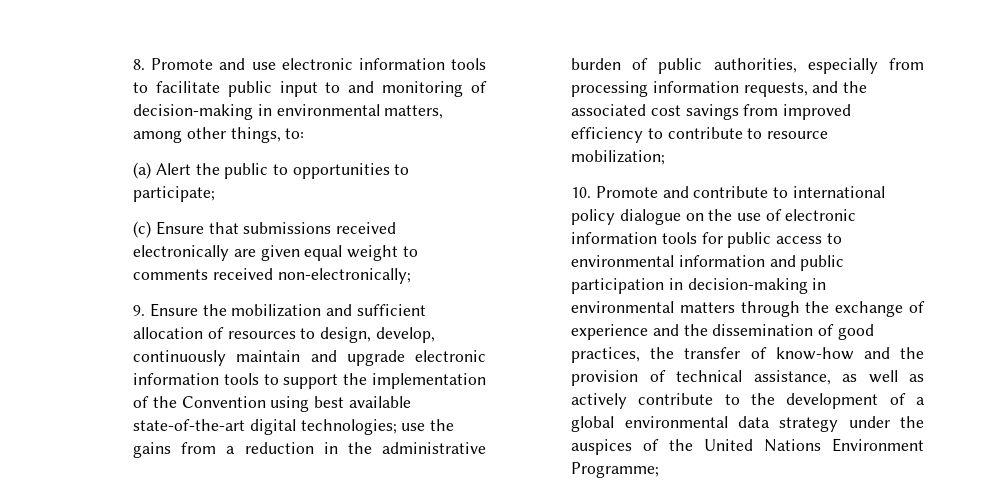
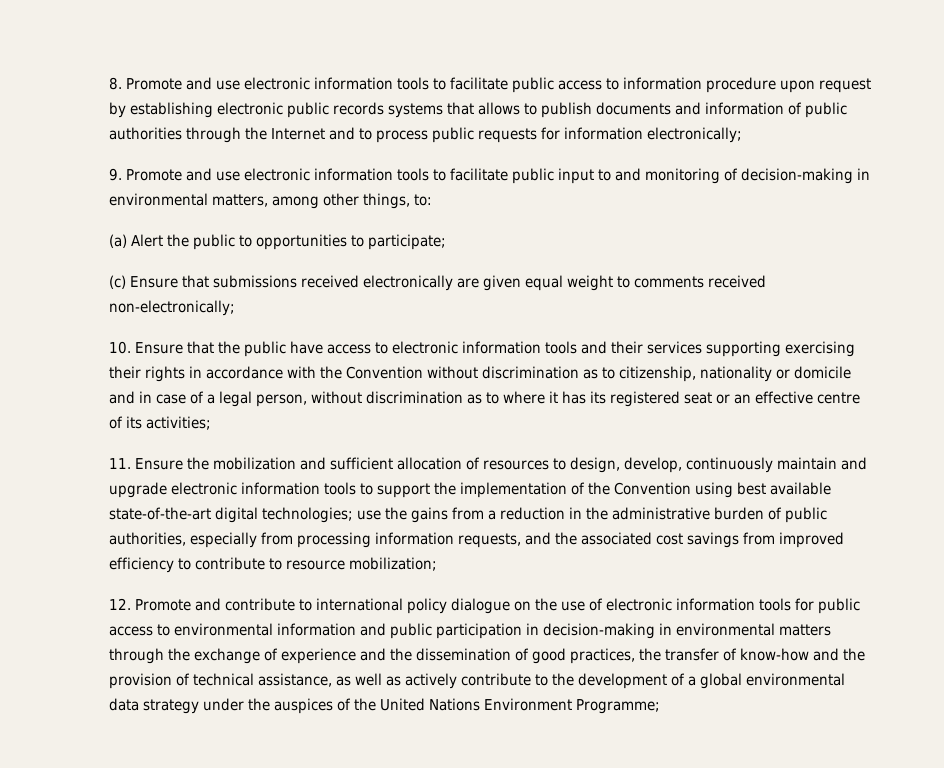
(272, 89) none -> [557,77,871,93] [108,102,847,118] [108,127,742,143] [108,168,554,184] access to information procedure upon request by establishing electronic public records systems that allows to publish documents and information of public authorities through the Internet and to process public requests for information electronically; // 9. Promote and use electronic information tools to facilitate public
[133,305,146,316] 9. -> [108,341,855,357] [108,366,851,382] [108,391,860,407] [108,416,211,430] [108,458,131,469] 10. Ensure that the public have access to electronic information tools and their services supporting exercising their rights in accordance with the Convention without discrimination as to citizenship, nationality or domicile and in case of a legal person, without discrimination as to where it has its registered seat or an effective centre of its activities; // 11.
[571,187,592,198] 10. -> [108,598,131,610] 12.

